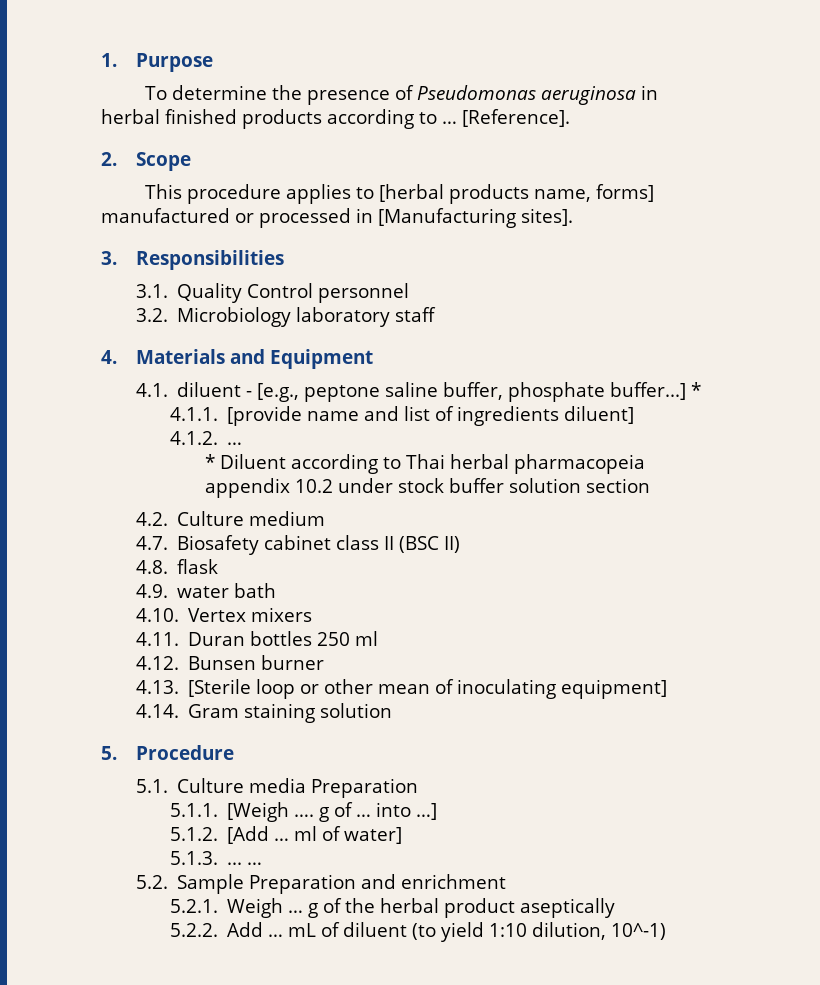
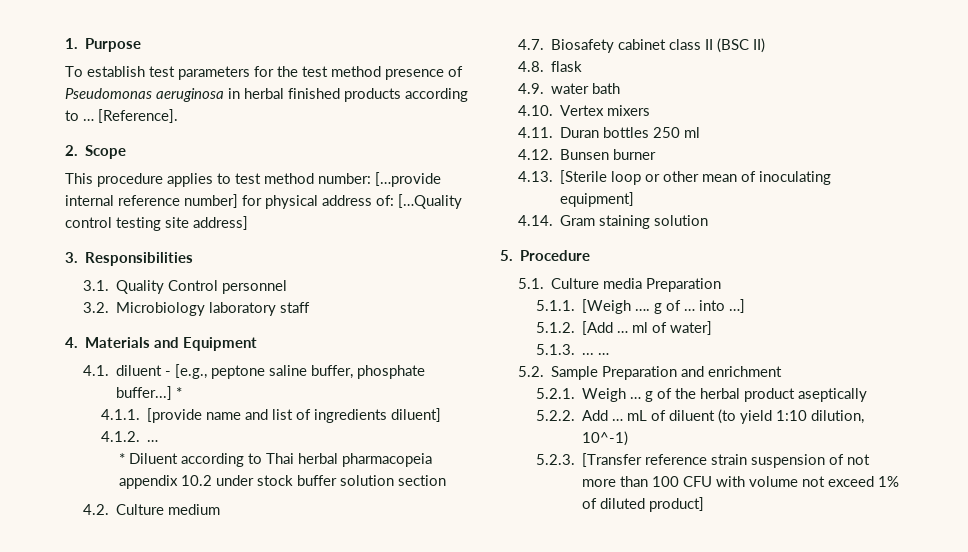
[171,85,302,100] determine the -> [87,66,381,80] establish test parameters for the test method
[378,184,654,204] [101,208,573,228] [herbal products name, forms] manufactured or processed in [Manufacturing sites]. -> [235,172,441,187] [65,194,462,209] [65,216,248,231] test method number: […provide internal reference number] for physical address of: […Quality control testing site address]
(667, 931) none -> [535,453,871,468] [582,476,900,487] [582,497,705,512] // 5.2.3. [Transfer reference strain suspension of not more than 100 CFU with volume not exceed 1% of diluted product]

